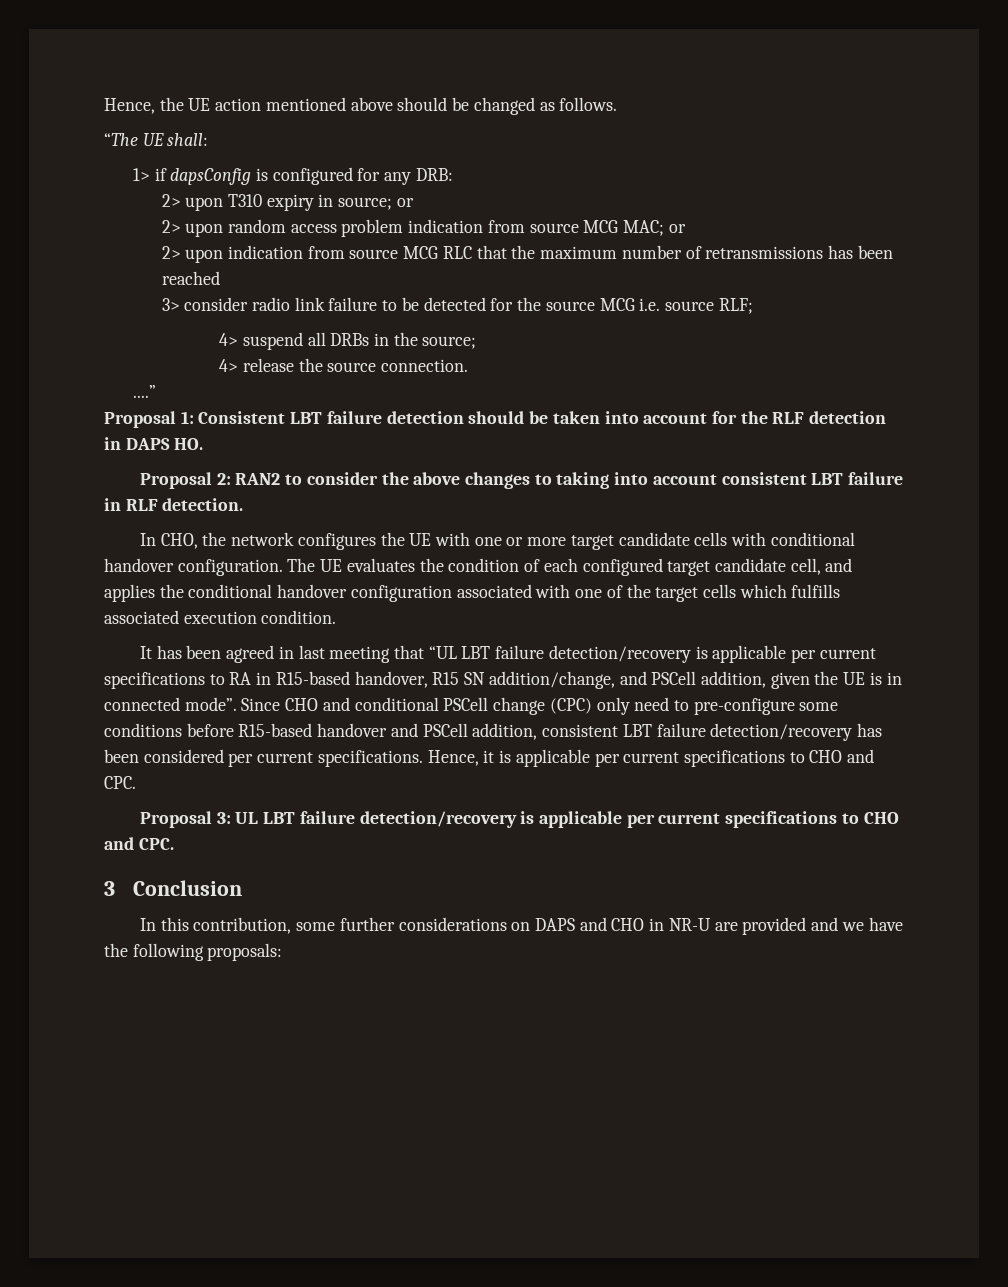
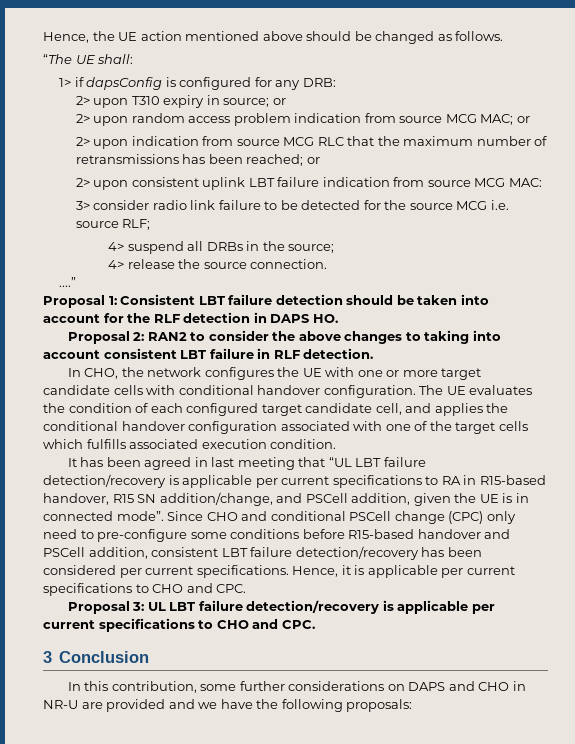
[161,271,220,285] reached -> [246,154,320,166] [75,177,542,190] reached; or // 2> upon consistent uplink LBT failure indication from source MCG MAC:

